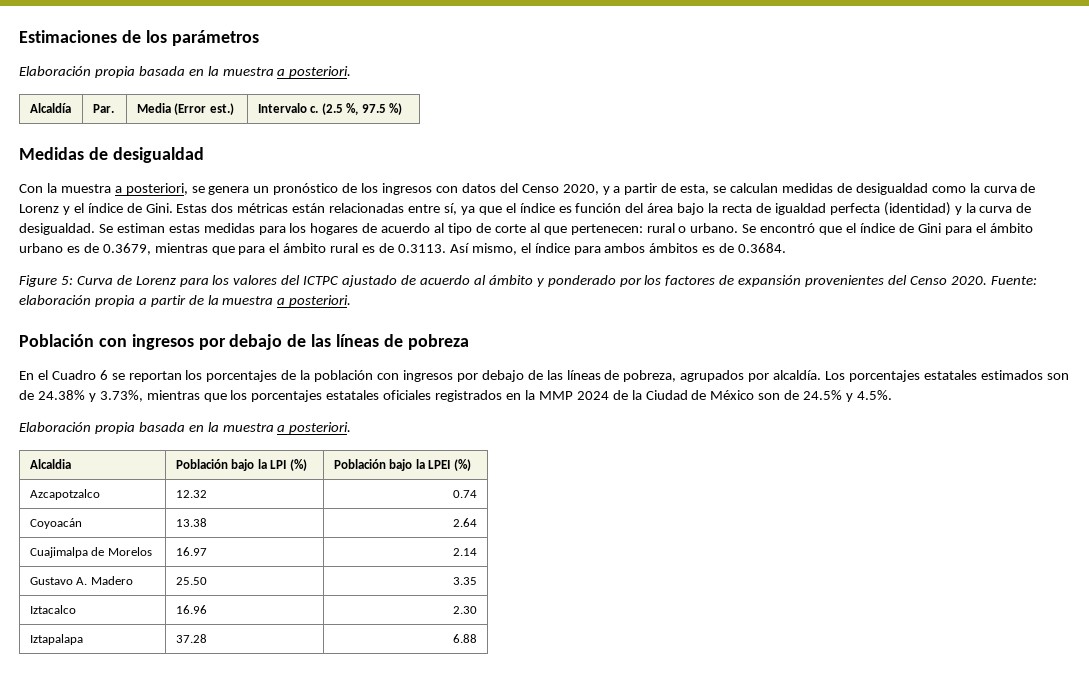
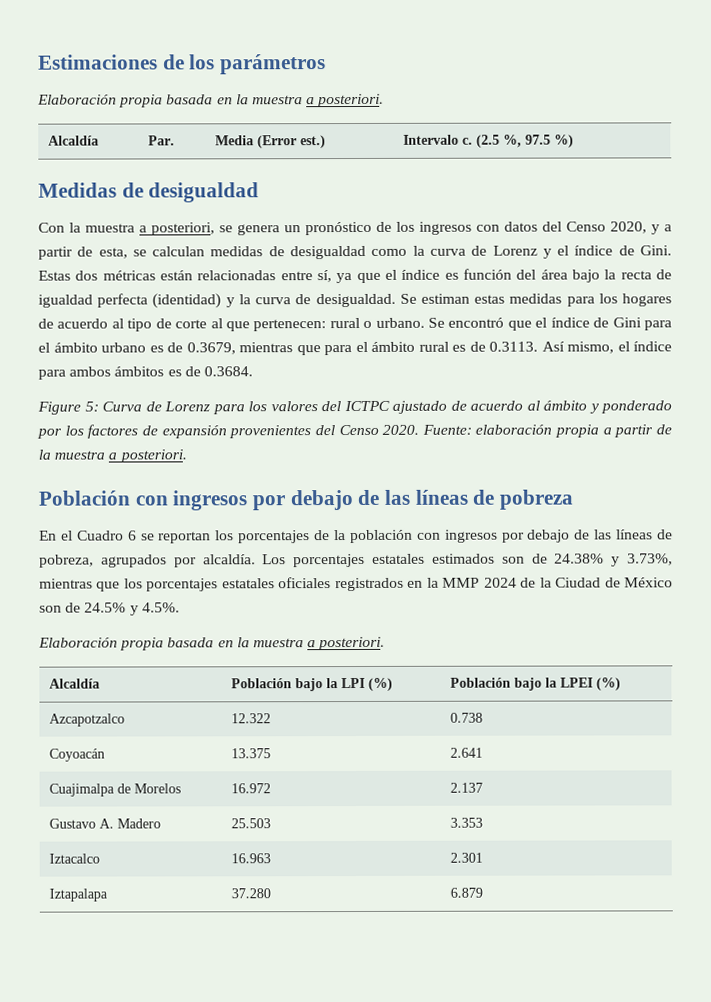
[29,459,71,469] Alcaldia -> [49,678,101,689] Alcaldía
[175,490,207,498] [453,490,478,498] 12.32 | 0.74 -> [231,713,272,724] [450,712,484,723] 12.322 | 0.738
[175,518,207,527] [453,518,478,527] 13.38 | 2.64 -> [231,748,272,759] [450,747,484,758] 13.375 | 2.641
[175,547,207,556] [453,548,478,556] 16.97 | 2.14 -> [231,783,272,794] [450,782,484,793] 16.972 | 2.137
[175,577,207,585] [453,577,478,585] 25.50 | 3.35 -> [231,818,272,829] [450,817,484,828] 25.503 | 3.353
[175,605,207,614] [453,606,478,614] 16.96 | 2.30 -> [231,853,272,864] [450,852,484,863] 16.963 | 2.301
[175,634,207,643] [453,634,478,643] 37.28 | 6.88 -> [231,888,272,899] [450,887,484,898] 37.280 | 6.879

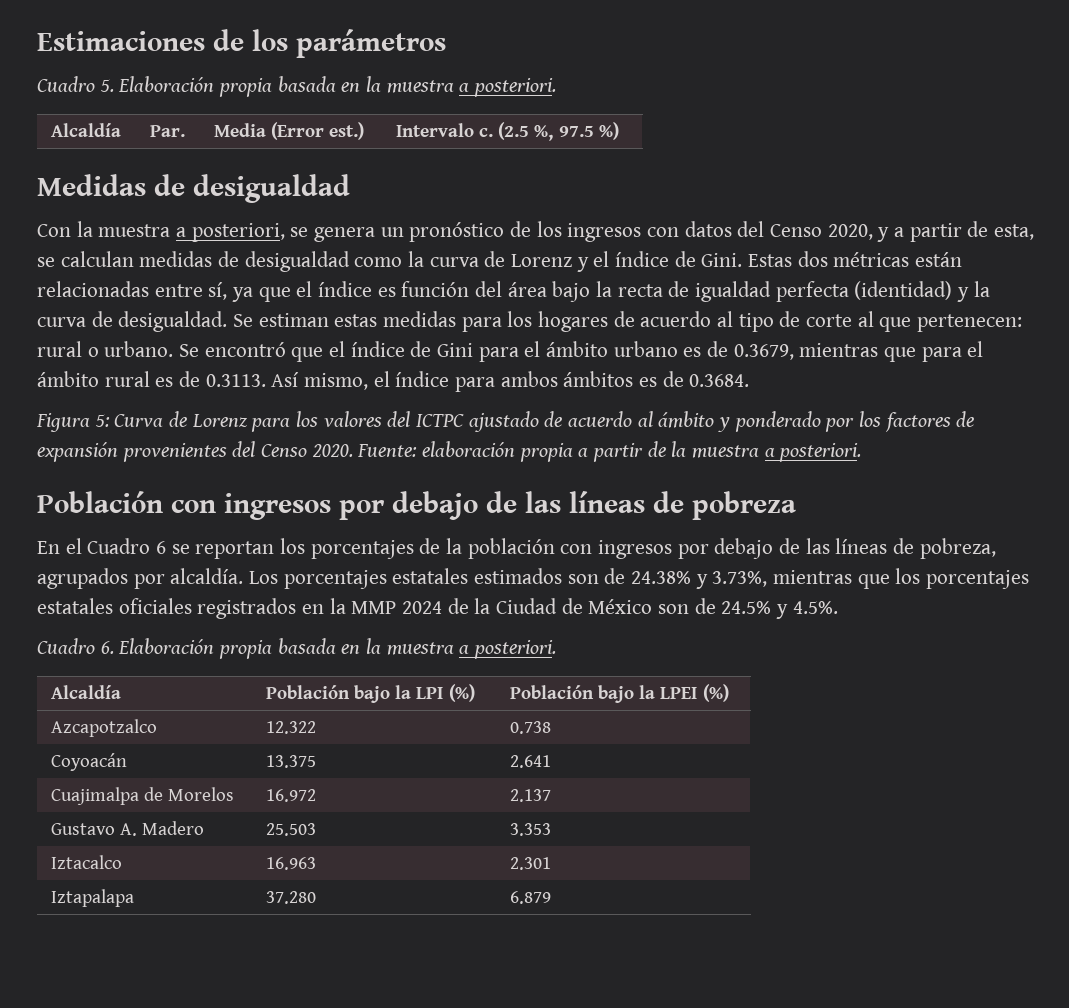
(327, 64) none -> [37,76,114,92] Cuadro 5.
[37,401,81,415] Figure -> [36,413,90,432] Figura
(180, 607) none -> [37,638,114,654] Cuadro 6.

